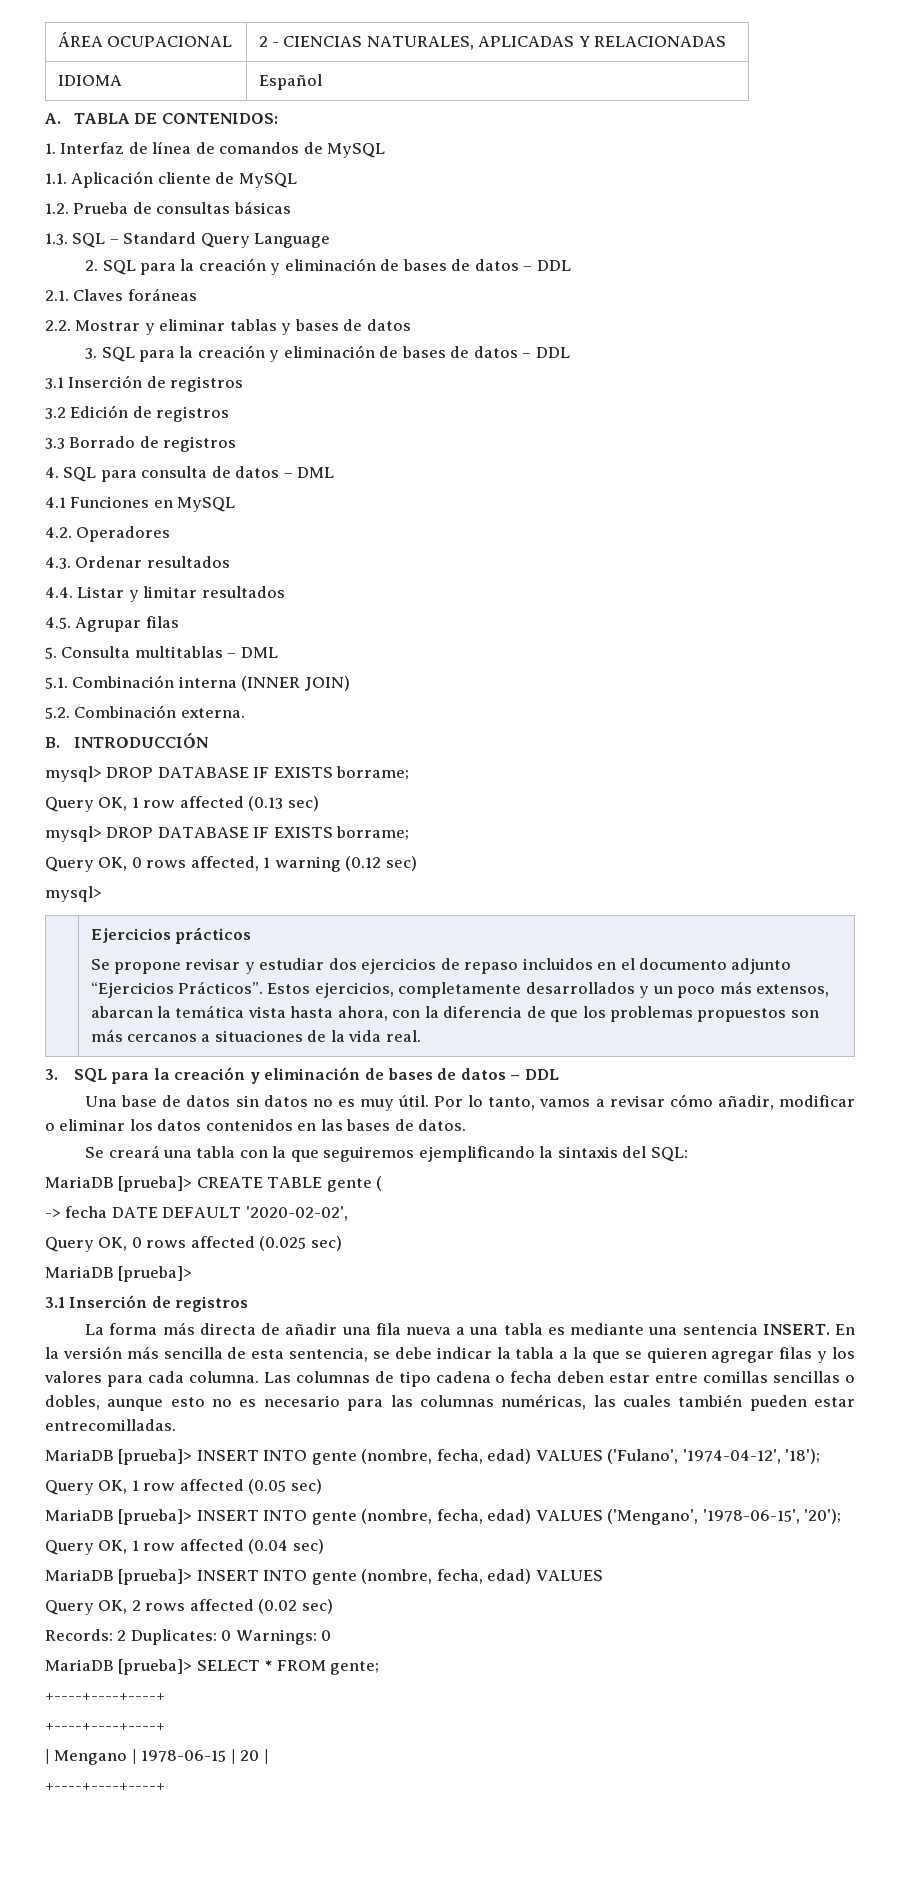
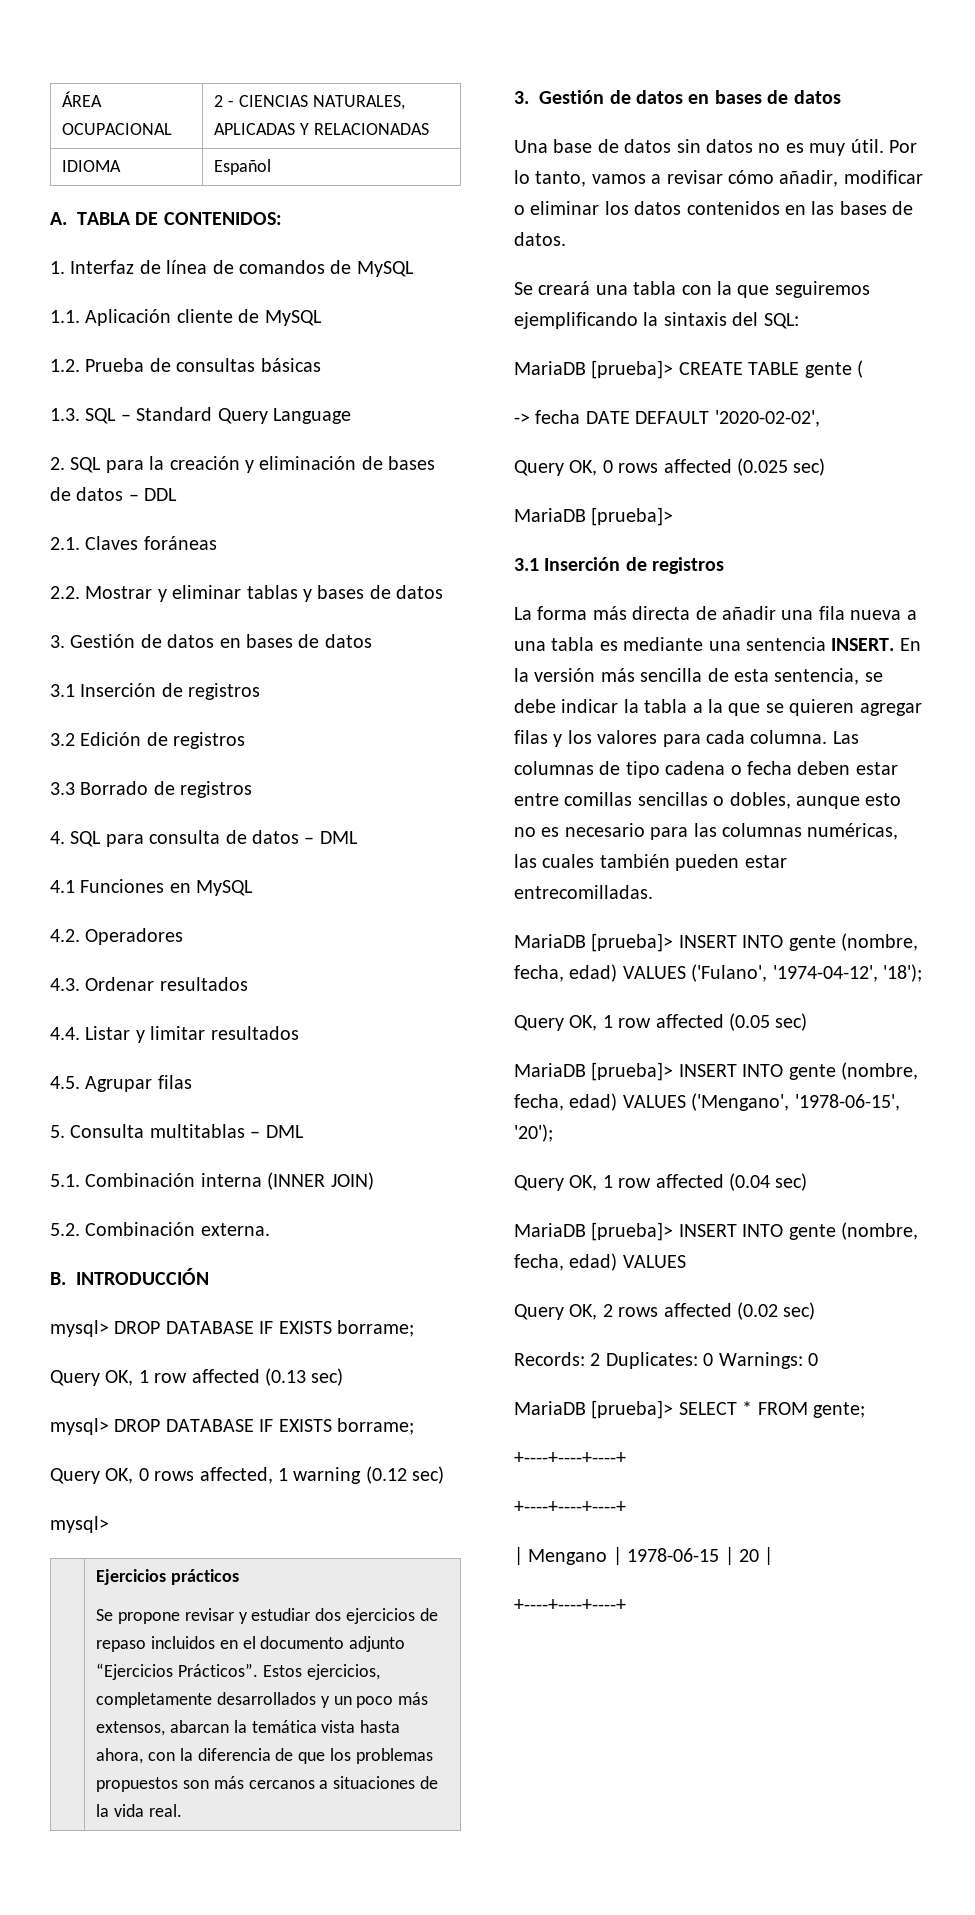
[101,345,570,362] SQL para la creación y eliminación de bases de datos – DDL -> [70,634,372,648] Gestión de datos en bases de datos
[73,1067,559,1084] SQL para la creación y eliminación de bases de datos – DDL -> [539,90,841,104] Gestión de datos en bases de datos

